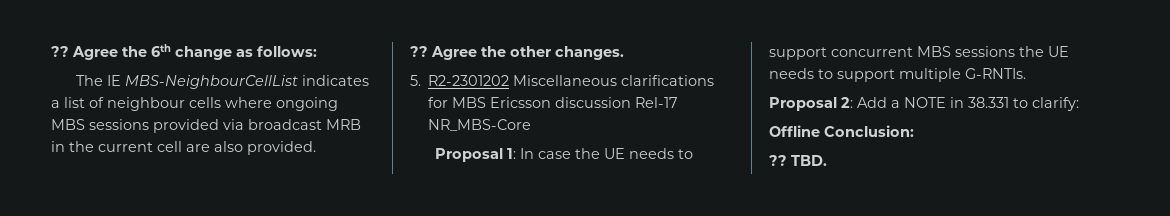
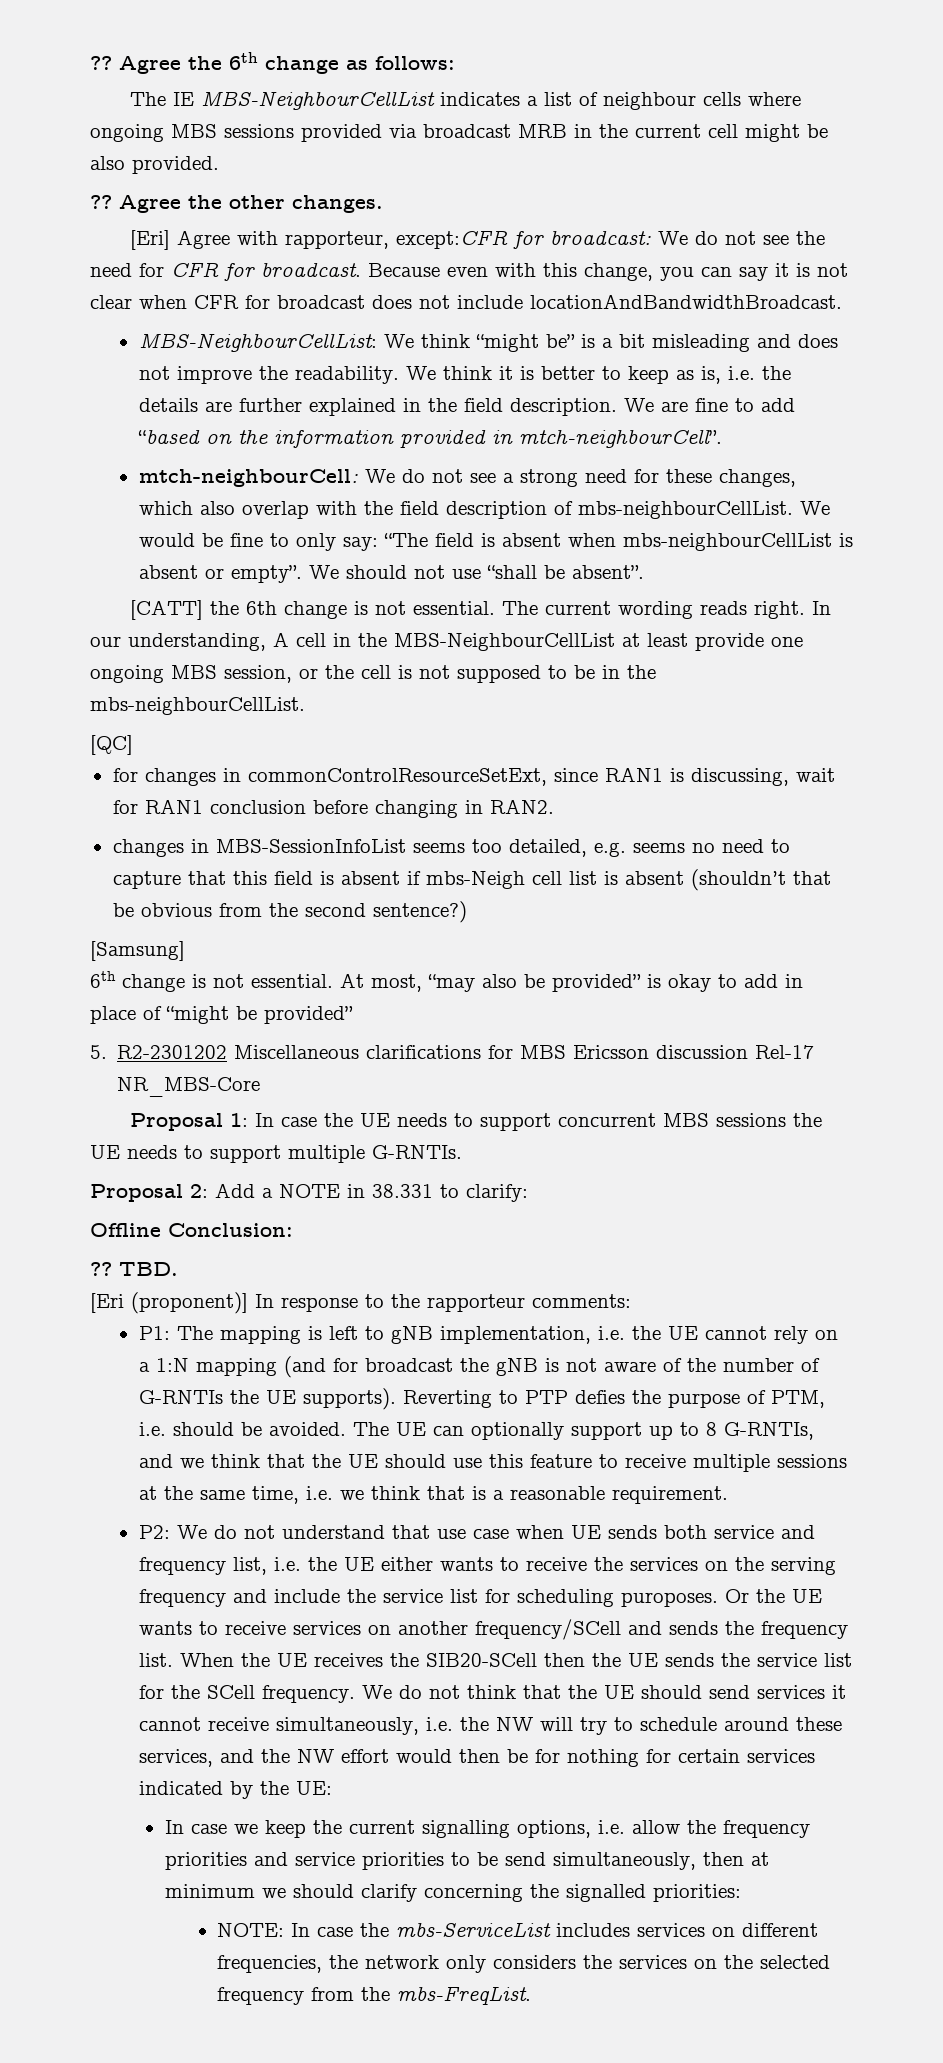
[186,144,210,152] are -> [745,124,828,142] might be
(624, 53) none -> [129,230,825,250] [90,262,848,281] [90,294,842,309] [138,333,838,352] [138,366,791,384] [138,398,795,416] [137,429,722,448] [138,469,796,487] [138,501,830,519] [138,533,853,551] [138,565,644,583] [129,600,831,620] [90,632,803,651] [90,665,656,683] [90,697,305,715] [90,735,133,755] [112,767,835,786] [112,799,554,818] [112,839,790,857] [112,869,831,891] [112,901,467,923] [90,941,185,961] [90,971,803,992] [90,1006,353,1024] // [Eri] Agree with rapporteur, except:CFR for broadcast: We do not see the need for CFR for broadcast. Because even with this change, you can say it is not clear when CFR for broadcast does not include locationAndBandwidthBroadcast. // MBS-NeighbourCellList: We think “might be” is a bit misleading and does not improve the readability. We think it is better to keep as is, i.e. the details are further explained in the field description. We are fine to add “based on the information provided in mtch-neighbourCell”. // mtch-neighbourCell: We do not see a strong need for these changes, which also overlap with the field description of mbs-neighbourCellList. We would be fine to only say: “The field is absent when mbs-neighbourCellList is absent or empty”. We should not use “shall be absent”. // [CATT] the 6th change is not essential. The current wording reads right. In our understanding, A cell in the MBS-NeighbourCellList at least provide one ongoing MBS session, or the cell is not supposed to be in the mbs-neighbourCellList. // [QC] // for changes in commonControlResourceSetExt, since RAN1 is discussing, wait for RAN1 conclusion before changing in RAN2. // changes in MBS-SessionInfoList seems too detailed, e.g. seems no need to capture that this field is absent if mbs-Neigh cell list is absent (shouldn’t that be obvious from the second sentence?) // [Samsung] // 6th change is not essential. At most, “may also be provided” is okay to add in place of “might be provided”
(827, 160) none -> [90,1292,631,1314] [138,1326,838,1344] [138,1356,820,1378] [138,1388,825,1410] [138,1422,814,1440] [138,1454,847,1472] [138,1486,728,1504] [138,1525,815,1539] [138,1557,836,1575] [138,1589,822,1607] [138,1619,848,1640] [138,1653,852,1667] [138,1685,846,1703] [138,1717,842,1735] [138,1749,815,1767] [138,1781,332,1799] [164,1820,810,1838] [164,1852,769,1870] [164,1884,741,1902] [217,1922,819,1937] [217,1955,831,1973] [217,1986,532,2005] // [Eri (proponent)] In response to the rapporteur comments: // P1: The mapping is left to gNB implementation, i.e. the UE cannot rely on a 1:N mapping (and for broadcast the gNB is not aware of the number of G-RNTIs the UE supports). Reverting to PTP defies the purpose of PTM, i.e. should be avoided. The UE can optionally support up to 8 G-RNTIs, and we think that the UE should use this feature to receive multiple sessions at the same time, i.e. we think that is a reasonable requirement. // P2: We do not understand that use case when UE sends both service and frequency list, i.e. the UE either wants to receive the services on the serving frequency and include the service list for scheduling puroposes. Or the UE wants to receive services on another frequency/SCell and sends the frequency list. When the UE receives the SIB20-SCell then the UE sends the service list for the SCell frequency. We do not think that the UE should send services it cannot receive simultaneously, i.e. the NW will try to schedule around these services, and the NW effort would then be for nothing for certain services indicated by the UE: // In case we keep the current signalling options, i.e. allow the frequency priorities and service priorities to be send simultaneously, then at minimum we should clarify concerning the signalled priorities: // NOTE: In case the mbs-ServiceList includes services on different frequencies, the network only considers the services on the selected frequency from the mbs-FreqList.

